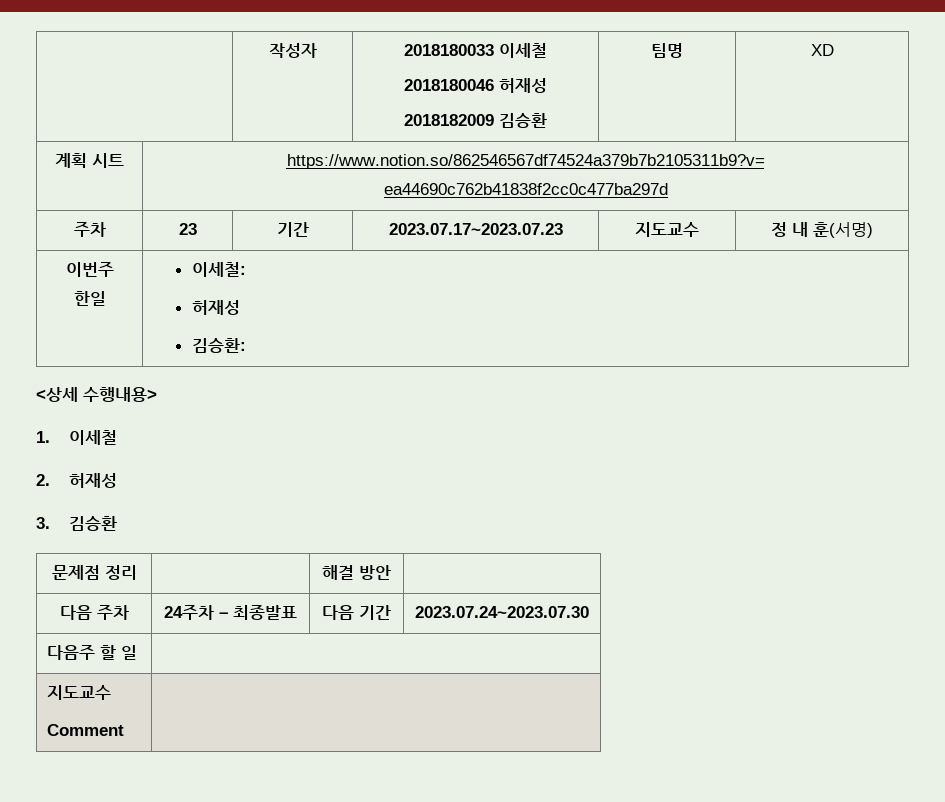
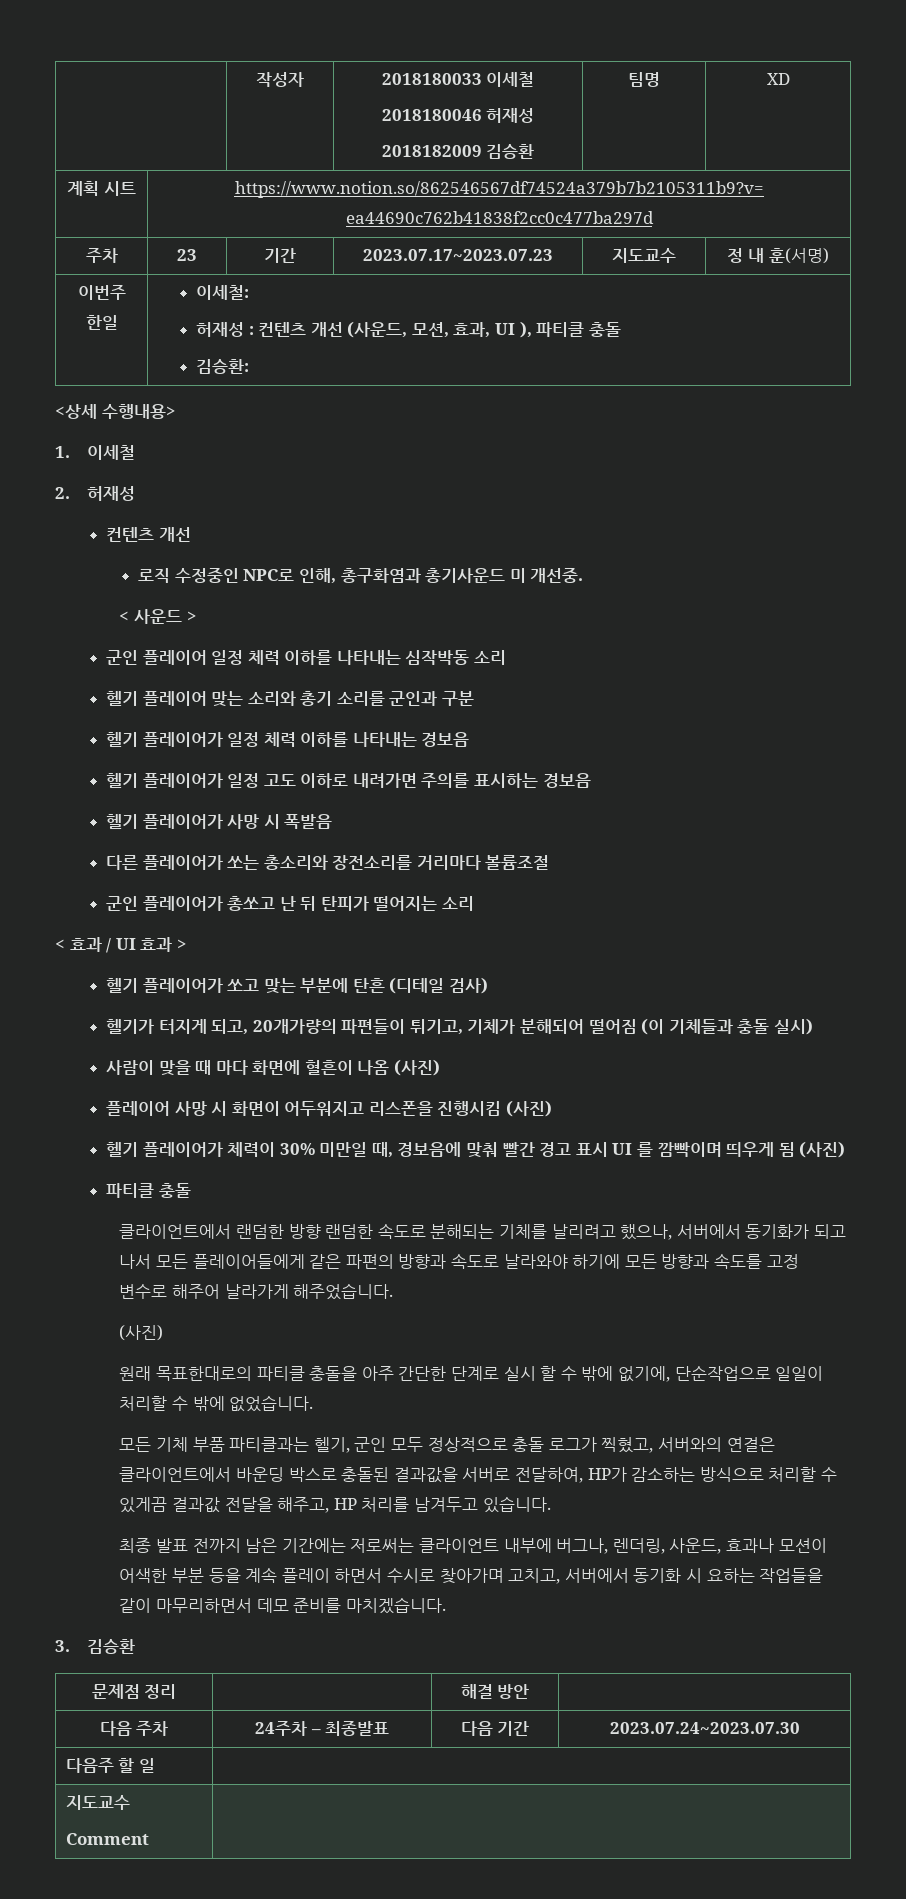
(240, 307) none -> [248,321,621,338] : 컨텐츠 개선 (사운드, 모션, 효과, UI ), 파티클 충돌
(118, 480) none -> [105,527,191,542] [138,568,584,584] [119,609,197,624] [105,650,507,665] [105,691,475,707] [105,732,470,747] [105,773,591,788] [105,814,333,829] [105,855,550,870] [105,896,475,911] [55,937,187,953] [105,977,489,994] [105,1018,814,1035] [105,1059,441,1076] [105,1100,553,1117] [105,1141,846,1158] [105,1183,191,1198] [119,1223,846,1240] [119,1253,799,1269] [119,1283,394,1300] [119,1325,164,1341] [119,1365,824,1382] [119,1395,314,1412] [119,1437,775,1453] [119,1467,837,1483] [119,1496,551,1513] [119,1538,827,1554] [119,1567,824,1584] [119,1597,446,1614] // 컨텐츠 개선 // 로직 수정중인 NPC로 인해, 총구화염과 총기사운드 미 개선중. // < 사운드 > // 군인 플레이어 일정 체력 이하를 나타내는 심작박동 소리 // 헬기 플레이어 맞는 소리와 총기 소리를 군인과 구분 // 헬기 플레이어가 일정 체력 이하를 나타내는 경보음 // 헬기 플레이어가 일정 고도 이하로 내려가면 주의를 표시하는 경보음 // 헬기 플레이어가 사망 시 폭발음 // 다른 플레이어가 쏘는 총소리와 장전소리를 거리마다 볼륨조절 // 군인 플레이어가 총쏘고 난 뒤 탄피가 떨어지는 소리 // < 효과 / UI 효과 > // 헬기 플레이어가 쏘고 맞는 부분에 탄흔 (디테일 검사) // 헬기가 터지게 되고, 20개가량의 파편들이 튀기고, 기체가 분해되어 떨어짐 (이 기체들과 충돌 실시) // 사람이 맞을 때 마다 화면에 혈흔이 나옴 (사진) // 플레이어 사망 시 화면이 어두워지고 리스폰을 진행시킴 (사진) // 헬기 플레이어가 체력이 30% 미만일 때, 경보음에 맞춰 빨간 경고 표시 UI 를 깜빡이며 띄우게 됨 (사진) // 파티클 충돌 // 클라이언트에서 랜덤한 방향 랜덤한 속도로 분해되는 기체를 날리려고 했으나, 서버에서 동기화가 되고 나서 모든 플레이어들에게 같은 파편의 방향과 속도로 날라와야 하기에 모든 방향과 속도를 고정 변수로 해주어 날라가게 해주었습니다. // (사진) // 원래 목표한대로의 파티클 충돌을 아주 간단한 단계로 실시 할 수 밖에 없기에, 단순작업으로 일일이 처리할 수 밖에 없었습니다. // 모든 기체 부품 파티클과는 헬기, 군인 모두 정상적으로 충돌 로그가 찍혔고, 서버와의 연결은 클라이언트에서 바운딩 박스로 충돌된 결과값을 서버로 전달하여, HP가 감소하는 방식으로 처리할 수 있게끔 결과값 전달을 해주고, HP 처리를 남겨두고 있습니다. // 최종 발표 전까지 남은 기간에는 저로써는 클라이언트 내부에 버그나, 렌더링, 사운드, 효과나 모션이 어색한 부분 등을 계속 플레이 하면서 수시로 찾아가며 고치고, 서버에서 동기화 시 요하는 작업들을 같이 마무리하면서 데모 준비를 마치겠습니다.

